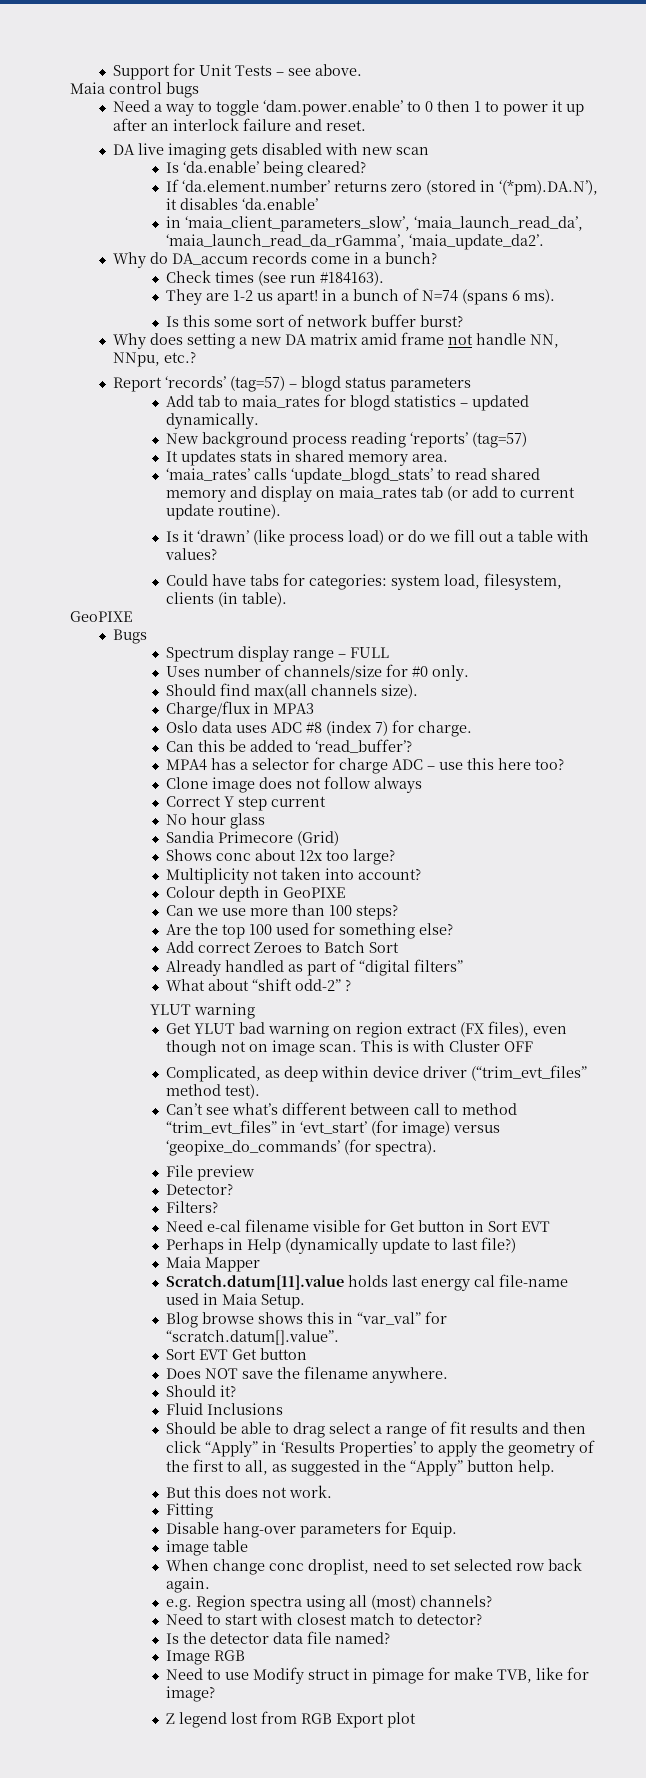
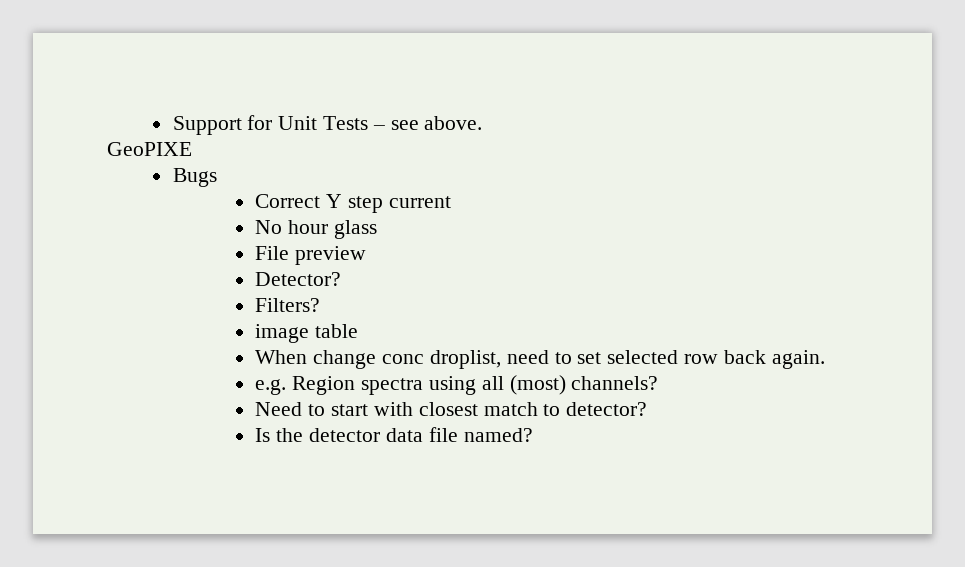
[70,82,200,98] [112,100,584,116] [112,118,366,131] [112,143,429,159] [165,161,366,177] [165,179,598,196] [165,198,318,210] [165,216,583,232] [165,234,544,250] [112,252,437,268] [165,270,384,286] [165,288,555,305] [165,314,463,327] [112,332,559,349] [112,351,196,367] [112,376,471,392] [165,394,529,411] [165,413,259,429] [165,431,527,448] [165,450,448,466] [165,468,540,484] [165,486,575,502] [165,504,281,520] [165,529,589,546] [164,548,217,560] [165,573,562,590] [165,592,287,607] [70,611,133,622] [112,629,147,644] [165,646,389,662] [165,664,469,681] [165,683,418,699] [165,701,314,718] [165,720,472,737] [165,739,412,753] [165,757,564,774] [165,776,422,793] Maia control bugs // Need a way to toggle ‘dam.power.enable’ to 0 then 1 to power it up after an interlock failure and reset. // DA live imaging gets disabled with new scan // Is ‘da.enable’ being cleared? // If ‘da.element.number’ returns zero (stored in ‘(*pm).DA.N’), it disables ‘da.enable’ // in ‘maia_client_parameters_slow’, ‘maia_launch_read_da’, ‘maia_launch_read_da_rGamma’, ‘maia_update_da2’. // Why do DA_accum records come in a bunch? // Check times (see run #184163). // They are 1-2 us apart! in a bunch of N=74 (spans 6 ms). // Is this some sort of network buffer burst? // Why does setting a new DA matrix amid frame not handle NN, NNpu, etc.? // Report ‘records’ (tag=57) – blogd status parameters // Add tab to maia_rates for blogd statistics – updated dynamically. // New background process reading ‘reports’ (tag=57) // It updates stats in shared memory area. // ‘maia_rates’ calls ‘update_blogd_stats’ to read shared memory and display on maia_rates tab (or add to current update routine). // Is it ‘drawn’ (like process load) or do we fill out a table with values? // Could have tabs for categories: system load, filesystem, clients (in table). // GeoPIXE // Bugs // Spectrum display range – FULL // Uses number of channels/size for #0 only. // Should find max(all channels size). // Charge/flux in MPA3 // Oslo data uses ADC #8 (index 7) for charge. // Can this be added to ‘read_buffer’? // MPA4 has a selector for charge ADC – use this here too? // Clone image does not follow always -> [107,142,193,156] [172,168,217,187] GeoPIXE // Bugs
[165,831,339,846] [165,849,395,865] [165,867,421,884] [165,886,345,902] [165,904,398,920] [165,922,453,939] [165,941,399,953] [165,959,463,976] [165,978,351,991] [149,1003,255,1019] [165,1021,567,1038] [165,1040,533,1056] [165,1065,587,1082] [165,1084,260,1099] [165,1102,517,1115] [165,1120,500,1137] [165,1139,437,1156] [165,1165,255,1181] [165,1183,233,1195] [165,1201,218,1213] [165,1219,550,1232] [165,1237,516,1254] [165,1256,260,1272] [165,1274,568,1291] [165,1293,305,1309] [165,1311,447,1328] [165,1330,339,1345] [165,1348,307,1360] [165,1366,448,1383] [165,1385,236,1397] [165,1403,283,1415] [165,1421,586,1438] [165,1440,595,1457] [165,1459,555,1476] [165,1485,332,1498] [165,1503,213,1519] [165,1521,457,1538] Sandia Primecore (Grid) // Shows conc about 12x too large? // Multiplicity not taken into account? // Colour depth in GeoPIXE // Can we use more than 100 steps? // Are the top 100 used for something else? // Add correct Zeroes to Batch Sort // Already handled as part of “digital filters” // What about “shift odd-2” ? // YLUT warning // Get YLUT bad warning on region extract (FX files), even though not on image scan. This is with Cluster OFF // Complicated, as deep within device driver (“trim_evt_files” method test). // Can’t see what’s different between call to method “trim_evt_files” in ‘evt_start’ (for image) versus ‘geopixe_do_commands’ (for spectra). // File preview // Detector? // Filters? // Need e-cal filename visible for Get button in Sort EVT // Perhaps in Help (dynamically update to last file?) // Maia Mapper // Scratch.datum[11].value holds last energy cal file-name used in Maia Setup. // Blog browse shows this in “var_val” for “scratch.datum[].value”. // Sort EVT Get button // Does NOT save the filename anywhere. // Should it? // Fluid Inclusions // Should be able to drag select a range of fit results and then click “Apply” in ‘Results Properties’ to apply the geometry of the first to all, as suggested in the “Apply” button help. // But this does not work. // Fitting // Disable hang-over parameters for Equip. -> [255,246,367,265] [255,272,342,286] [255,298,321,312] File preview // Detector? // Filters?
[165,1650,245,1665] [165,1667,589,1684] [165,1686,215,1702] [165,1711,416,1728] // Image RGB // Need to use Modify struct in pimage for make TVB, like for image? // Z legend lost from RGB Export plot -> (533, 435) none

